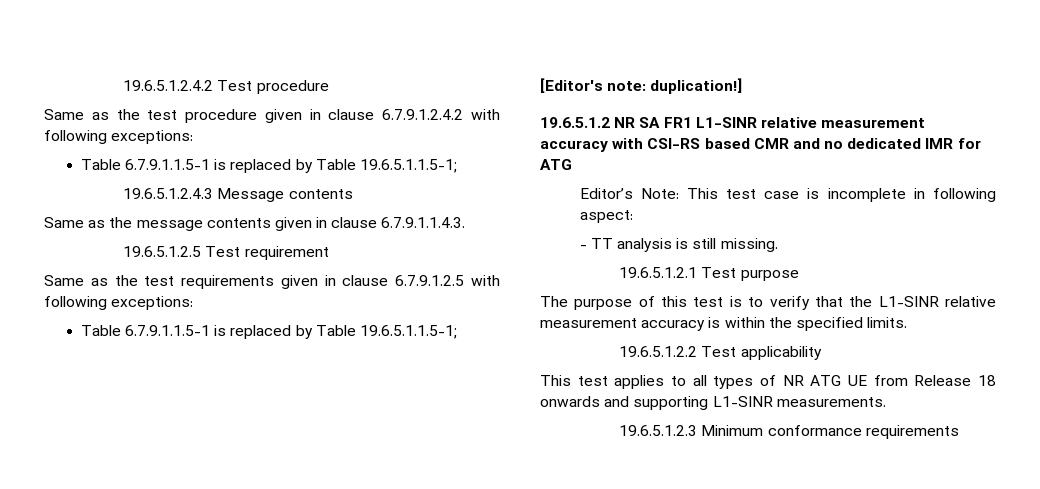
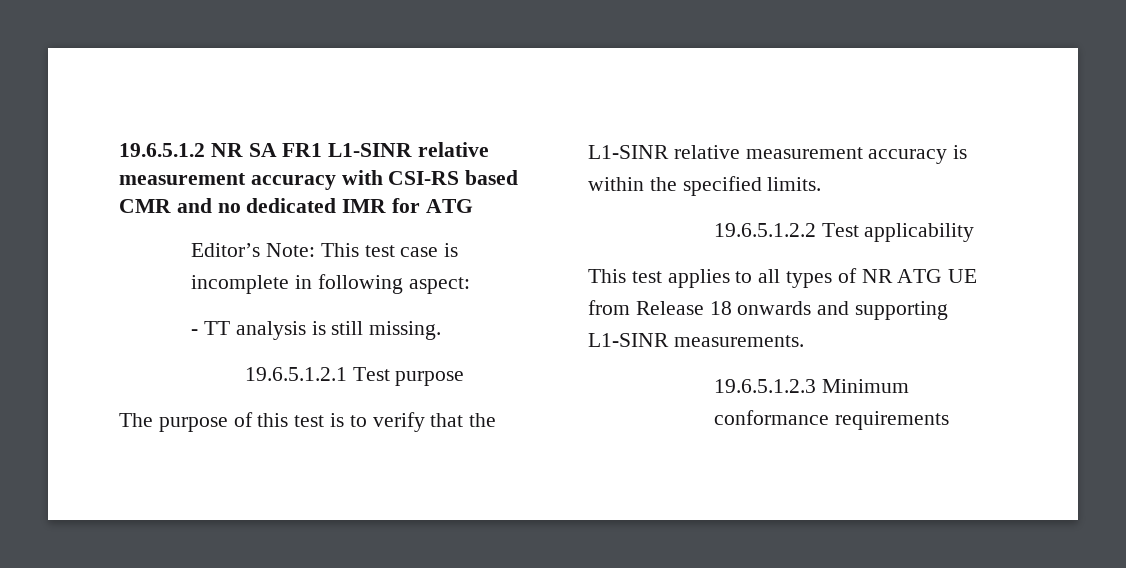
[123,80,329,94] [44,109,500,123] [44,130,194,144] [80,159,457,173] [123,188,353,202] [44,217,466,231] [123,246,329,260] [44,275,500,289] [44,296,194,310] [80,325,457,339] [540,78,743,94] 19.6.5.1.2.4.2 Test procedure // Same as the test procedure given in clause 6.7.9.1.2.4.2 with following exceptions: // Table 6.7.9.1.1.5-1 is replaced by Table 19.6.5.1.1.5-1; // 19.6.5.1.2.4.3 Message contents // Same as the message contents given in clause 6.7.9.1.1.4.3. // 19.6.5.1.2.5 Test requirement // Same as the test requirements given in clause 6.7.9.1.2.5 with following exceptions: // Table 6.7.9.1.1.5-1 is replaced by Table 19.6.5.1.1.5-1; // [Editor's note: duplication!] // -> (119, 150) none

